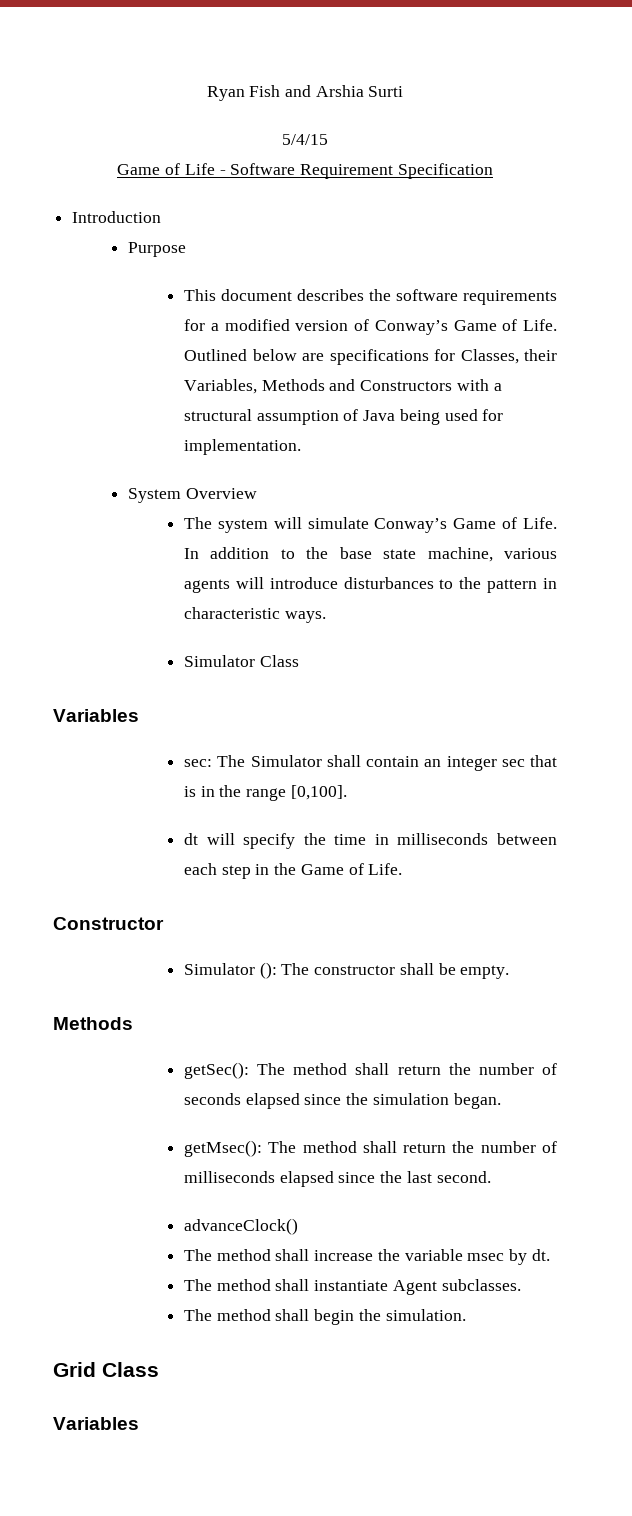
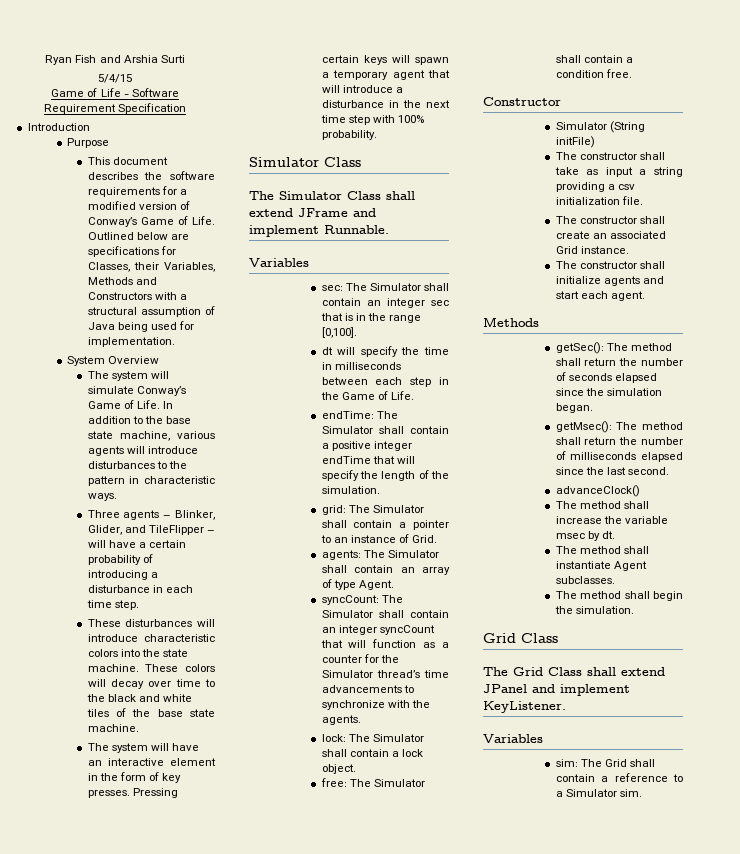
[184,655,299,667] Simulator Class -> [87,510,215,520] [87,525,215,535] [87,540,186,548] [87,554,153,565] [87,570,158,580] [87,585,193,593] [86,600,139,610] [87,619,215,627] [87,634,215,642] [87,649,188,657] [87,664,215,672] [87,679,216,689] [86,694,192,702] [86,708,216,717] [87,724,139,732] [87,743,199,753] [87,758,216,766] [87,772,182,783] [87,788,178,798] [321,55,449,65] [321,70,450,80] [321,85,403,93] [321,100,450,108] [320,115,424,125] [321,130,377,140] [249,157,361,167] [249,191,415,200] [249,208,376,217] [249,225,389,237] Three agents – Blinker, Glider, and TileFlipper – will have a certain probability of introducing a disturbance in each time step. // These disturbances will introduce characteristic colors into the state machine. These colors will decay over time to the black and white tiles of the base state machine. // The system will have an interactive element in the form of key presses. Pressing certain keys will spawn a temporary agent that will introduce a disturbance in the next time step with 100% probability. // Simulator Class // The Simulator Class shall extend JFrame and implement Runnable.
(403, 869) none -> [321,411,398,419] [321,426,449,434] [321,441,412,451] [321,456,415,464] [321,470,449,481] [321,486,380,494] [321,505,424,515] [321,520,449,530] [320,534,438,543] [321,550,439,560] [321,565,450,575] [321,579,394,590] [321,595,403,605] [321,610,449,618] [321,625,435,635] [320,639,449,648] [321,654,399,663] [321,670,449,678] [321,685,414,693] [321,700,430,710] [321,715,361,725] [321,734,424,742] [321,749,423,757] [321,764,356,774] [320,778,425,787] [555,55,633,63] [555,69,632,78] // endTime: The Simulator shall contain a positive integer endTime that will specify the length of the simulation. // grid: The Simulator shall contain a pointer to an instance of Grid. // agents: The Simulator shall contain an array of type Agent. // syncCount: The Simulator shall contain an integer syncCount that will function as a counter for the Simulator thread’s time advancements to synchronize with the agents. // lock: The Simulator shall contain a lock object. // free: The Simulator shall contain a condition free.
[259,962,510,979] (): The constructor shall be empty. -> [609,121,645,133] [555,136,595,148] [555,152,665,160] [554,167,683,177] [555,182,635,192] [555,196,643,205] [555,216,665,224] [555,231,666,239] [555,246,629,254] [555,261,665,269] [555,276,664,286] [555,291,645,301] (String initFile) // The constructor shall take as input a string providing a csv initialization file. // The constructor shall create an associated Grid instance. // The constructor shall initialize agents and start each agent.
[53,1417,139,1430] Variables -> [483,667,665,676] [483,684,630,696] [483,701,566,713] [483,734,543,743] [555,759,655,767] [555,773,683,782] [555,789,642,797] The Grid Class shall extend JPanel and implement KeyListener. // Variables // sim: The Grid shall contain a reference to a Simulator sim.

